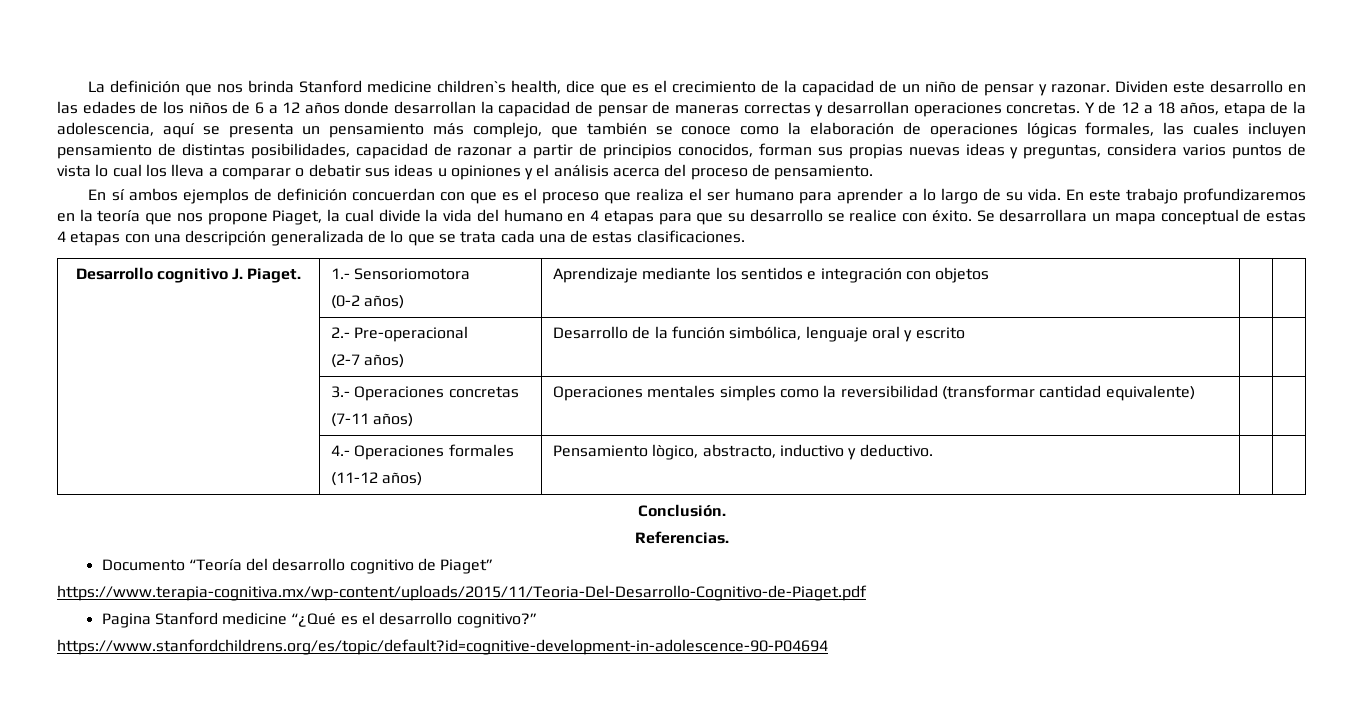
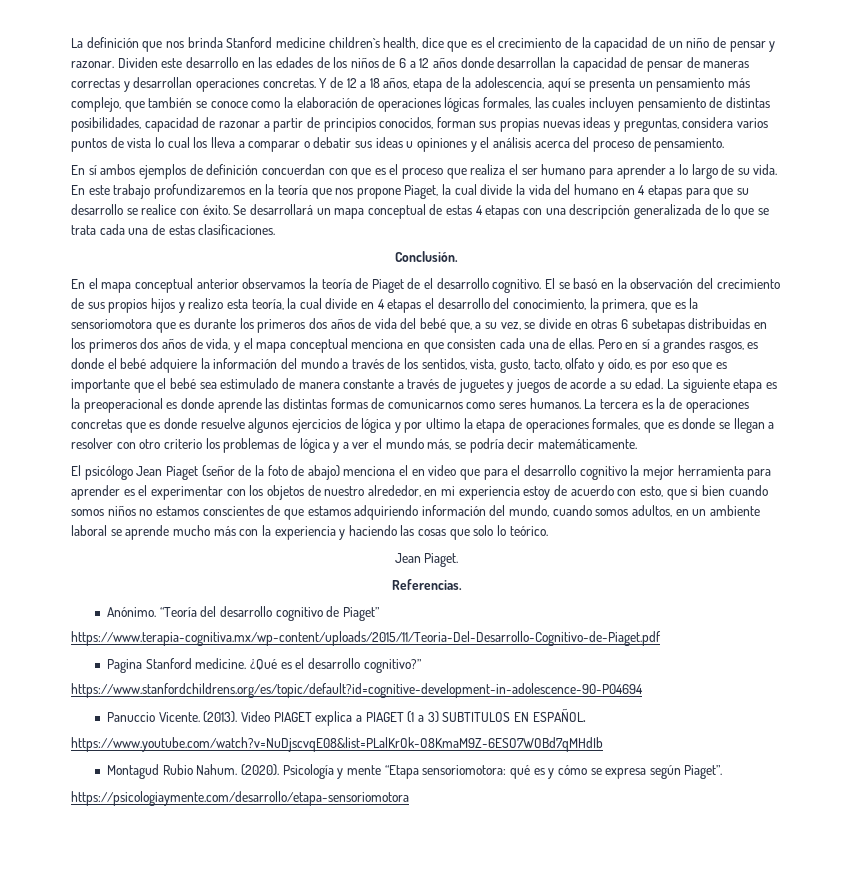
[999,209,1088,222] desarrollara -> [249,204,313,215] desarrollará
[75,267,302,283] [330,268,471,280] [330,295,405,309] [552,267,990,283] [330,326,469,342] [330,354,405,368] [552,326,965,342] [330,386,519,401] [330,413,414,427] [552,385,1195,401] [330,444,514,460] [330,472,423,486] [552,444,933,460] [637,504,726,517] // Desarrollo cognitivo J. Piaget. | 1.- Sensoriomotora // (0-2 años) | Aprendizaje mediante los sentidos e integración con objetos | | // | 2.- Pre-operacional // (2-7 años) | Desarrollo de la función simbólica, lenguaje oral y escrito | | // | 3.- Operaciones concretas // (7-11 años) | Operaciones mentales simples como la reversibilidad (transformar cantidad equivalente) | | // | 4.- Operaciones formales // (11-12 años) | Pensamiento lògico, abstracto, inductivo y deductivo. | | // Conclusión. -> [395,251,458,262] [71,278,780,293] [71,298,699,313] [71,318,767,333] [71,338,759,353] [71,358,727,373] [71,378,777,393] [71,398,749,413] [71,418,775,433] [71,438,637,453] [71,465,772,480] [71,485,768,500] [71,505,760,520] [71,525,548,540] [394,553,459,567] // Conclusión. // En el mapa conceptual anterior observamos la teoría de Piaget de el desarrollo cognitivo. El se basó en la observación del crecimiento de sus propios hijos y realizo esta teoría, la cual divide en 4 etapas el desarrollo del conocimiento, la primera, que es la sensoriomotora que es durante los primeros dos años de vida del bebé que, a su vez, se divide en otras 6 subetapas distribuidas en los primeros dos años de vida, y el mapa conceptual menciona en que consisten cada una de ellas. Pero en sí a grandes rasgos, es donde el bebé adquiere la información del mundo a través de los sentidos, vista, gusto, tacto, olfato y oído, es por eso que es importante que el bebé sea estimulado de manera constante a través de juguetes y juegos de acorde a su edad. La siguiente etapa es la preoperacional es donde aprende las distintas formas de comunicarnos como seres humanos. La tercera es la de operaciones concretas que es donde resuelve algunos ejercicios de lógica y por ultimo la etapa de operaciones formales, que es donde se llegan a resolver con otro criterio los problemas de lógica y a ver el mundo más, se podría decir matemáticamente. // El psicólogo Jean Piaget (señor de la foto de abajo) menciona el en video que para el desarrollo cognitivo la mejor herramienta para aprender es el experimentar con los objetos de nuestro alrededor, en mi experiencia estoy de acuerdo con esto, que si bien cuando somos niños no estamos conscientes de que estamos adquiriendo información del mundo, cuando somos adultos, en un ambiente laboral se aprende mucho más con la experiencia y haciendo las cosas que solo lo teórico. // Jean Piaget.
[101,559,185,571] Documento -> [107,607,157,617] Anónimo.
[222,612,337,627] medicine “¿Qué -> [195,658,278,670] medicine. ¿Qué
(828, 647) none -> [107,708,586,726] [71,737,603,752] [107,764,723,779] [71,791,409,806] // Panuccio Vicente. (2013). Video PIAGET explica a PIAGET (1 a 3) SUBTITULOS EN ESPAÑOL. // https://www.youtube.com/watch?v=NuDjscvqE08&list=PLalKrOk-O8KmaM9Z-6ESO7WOBd7qMHdIb // Montagud Rubio Nahum. (2020). Psicología y mente “Etapa sensoriomotora: qué es y cómo se expresa según Piaget”. // https://psicologiaymente.com/desarrollo/etapa-sensoriomotora

